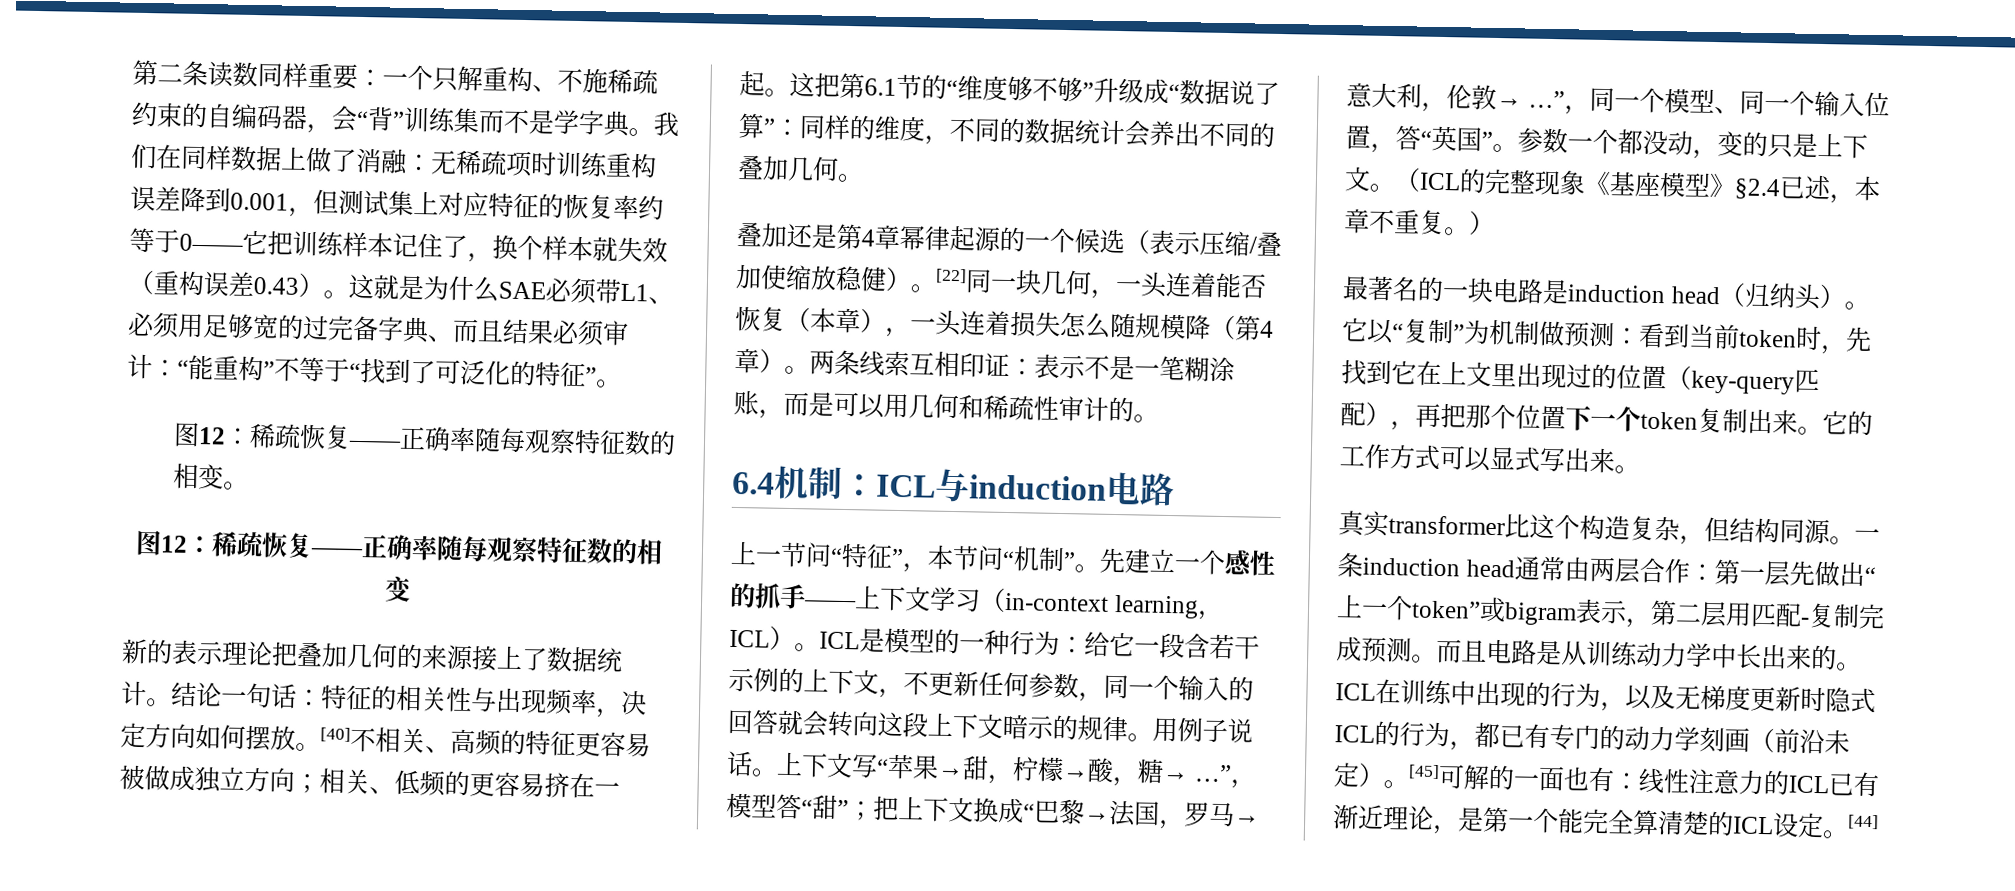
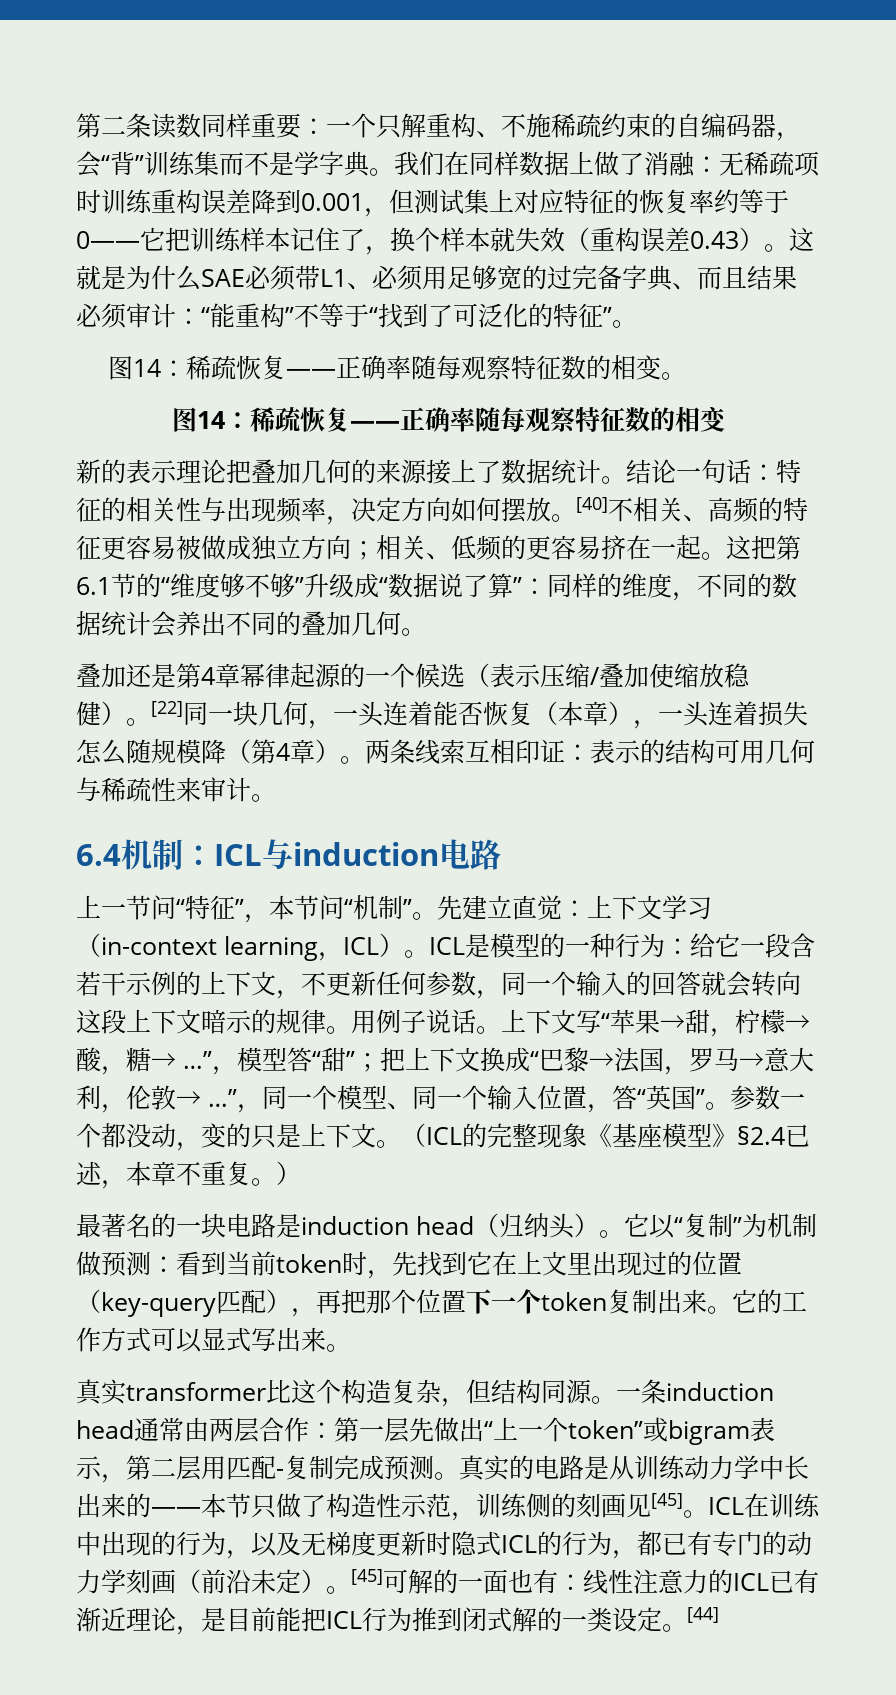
[197,427,226,445] 12 -> [132,359,161,377] 14
[159,535,188,553] 12 -> [196,411,225,429] 14
[1084,354,1235,383] [733,389,1134,423] 不是一笔糊涂账，而是可以用几何和稀疏性审计的 -> [640,739,815,764] [76,777,251,802] 的结构可用几何与稀疏性来审计
[1174,549,1276,576] [729,582,857,610] 一个感性的抓手—— -> [512,895,587,920] 直觉：
[1436,638,1487,664] 而且 -> [459,1455,534,1481] 真实的
(1837, 657) none -> [151,1493,683,1521] ——本节只做了构造性示范，训练侧的刻画见[45]
[1482,806,1774,837] 第一个能完全算清楚的ICL -> [226,1607,612,1632] 目前能把ICL行为推到闭式解的一类

